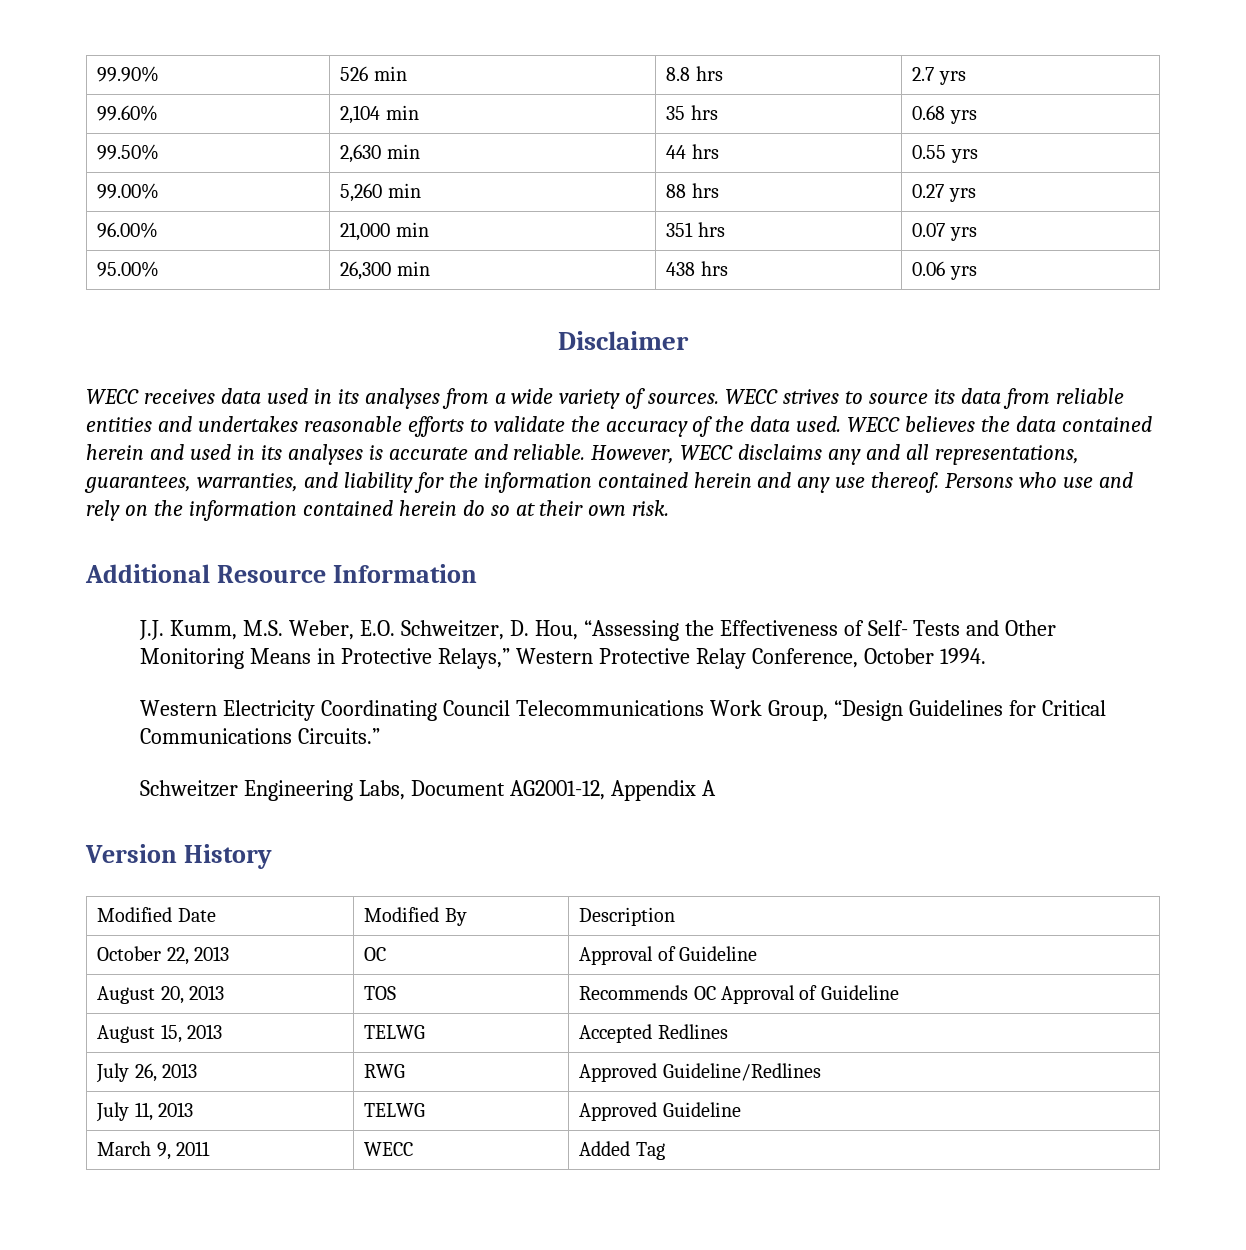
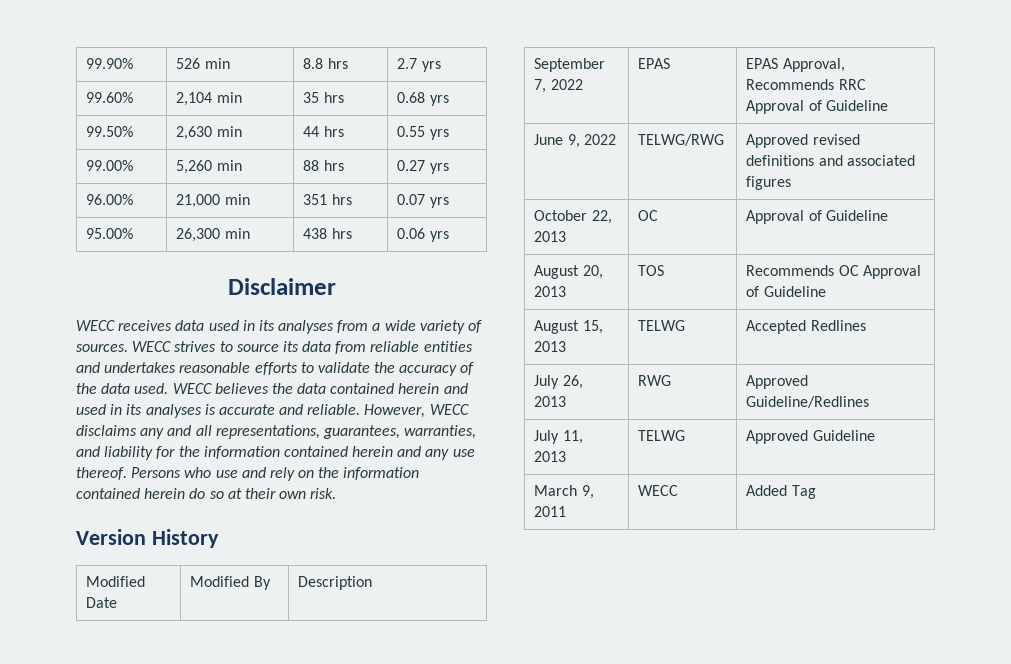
[85,564,477,583] [139,620,1057,641] [140,648,986,669] [140,700,1106,721] [140,728,381,744] [140,780,716,801] // Additional Resource Information // J.J. Kumm, M.S. Weber, E.O. Schweitzer, D. Hou, “Assessing the Effectiveness of Self- Tests and Other Monitoring Means in Protective Relays,” Western Protective Relay Conference, October 1994. // Western Electricity Coordinating Council Telecommunications Work Group, “Design Guidelines for Critical Communications Circuits.” // Schweitzer Engineering Labs, Document AG2001-12, Appendix A -> (337, 493) none
(676, 916) none -> [534,58,606,72] [534,79,583,93] [638,58,671,69] [746,58,845,72] [746,79,866,90] [746,100,888,114] [534,134,616,148] [638,134,725,146] [746,134,860,148] [746,155,915,166] [746,176,792,190] // September 7, 2022 | EPAS | EPAS Approval, Recommends RRC Approval of Guideline // June 9, 2022 | TELWG/RWG | Approved revised definitions and associated figures

